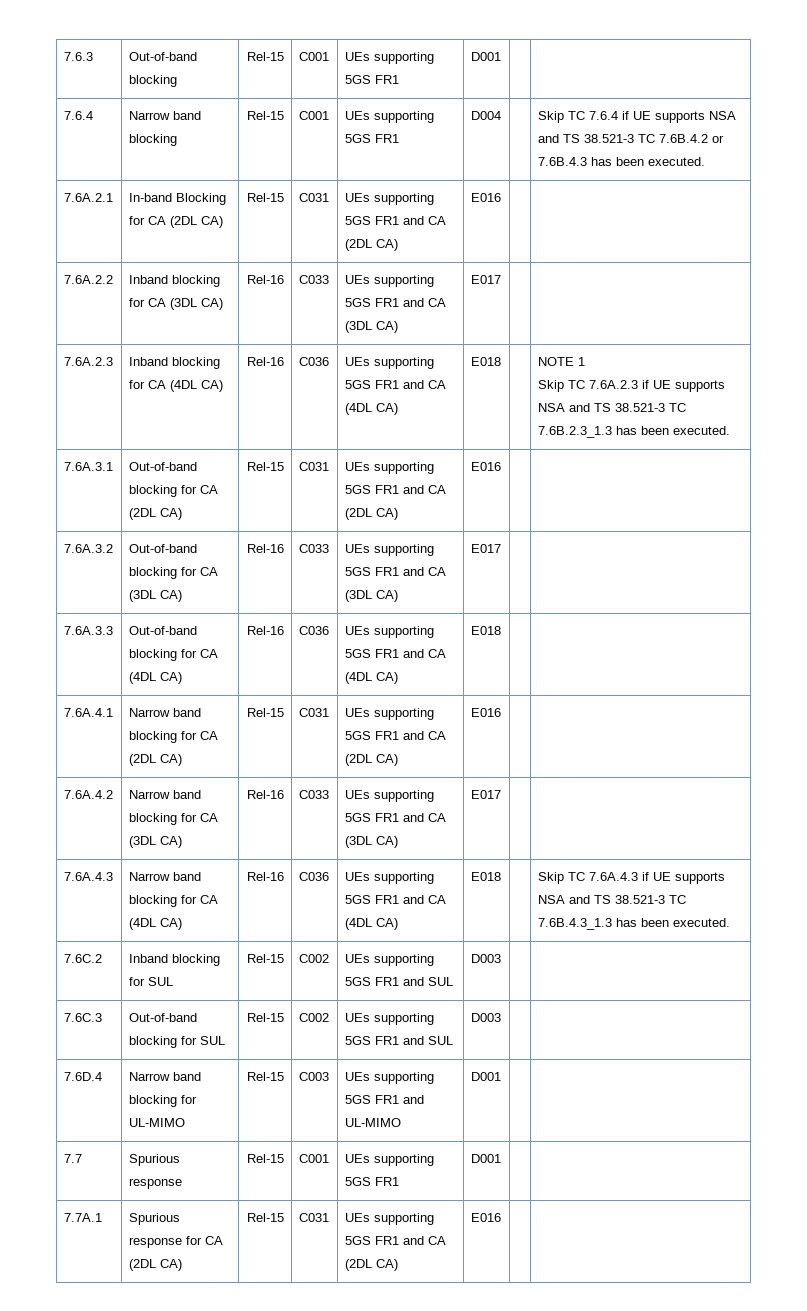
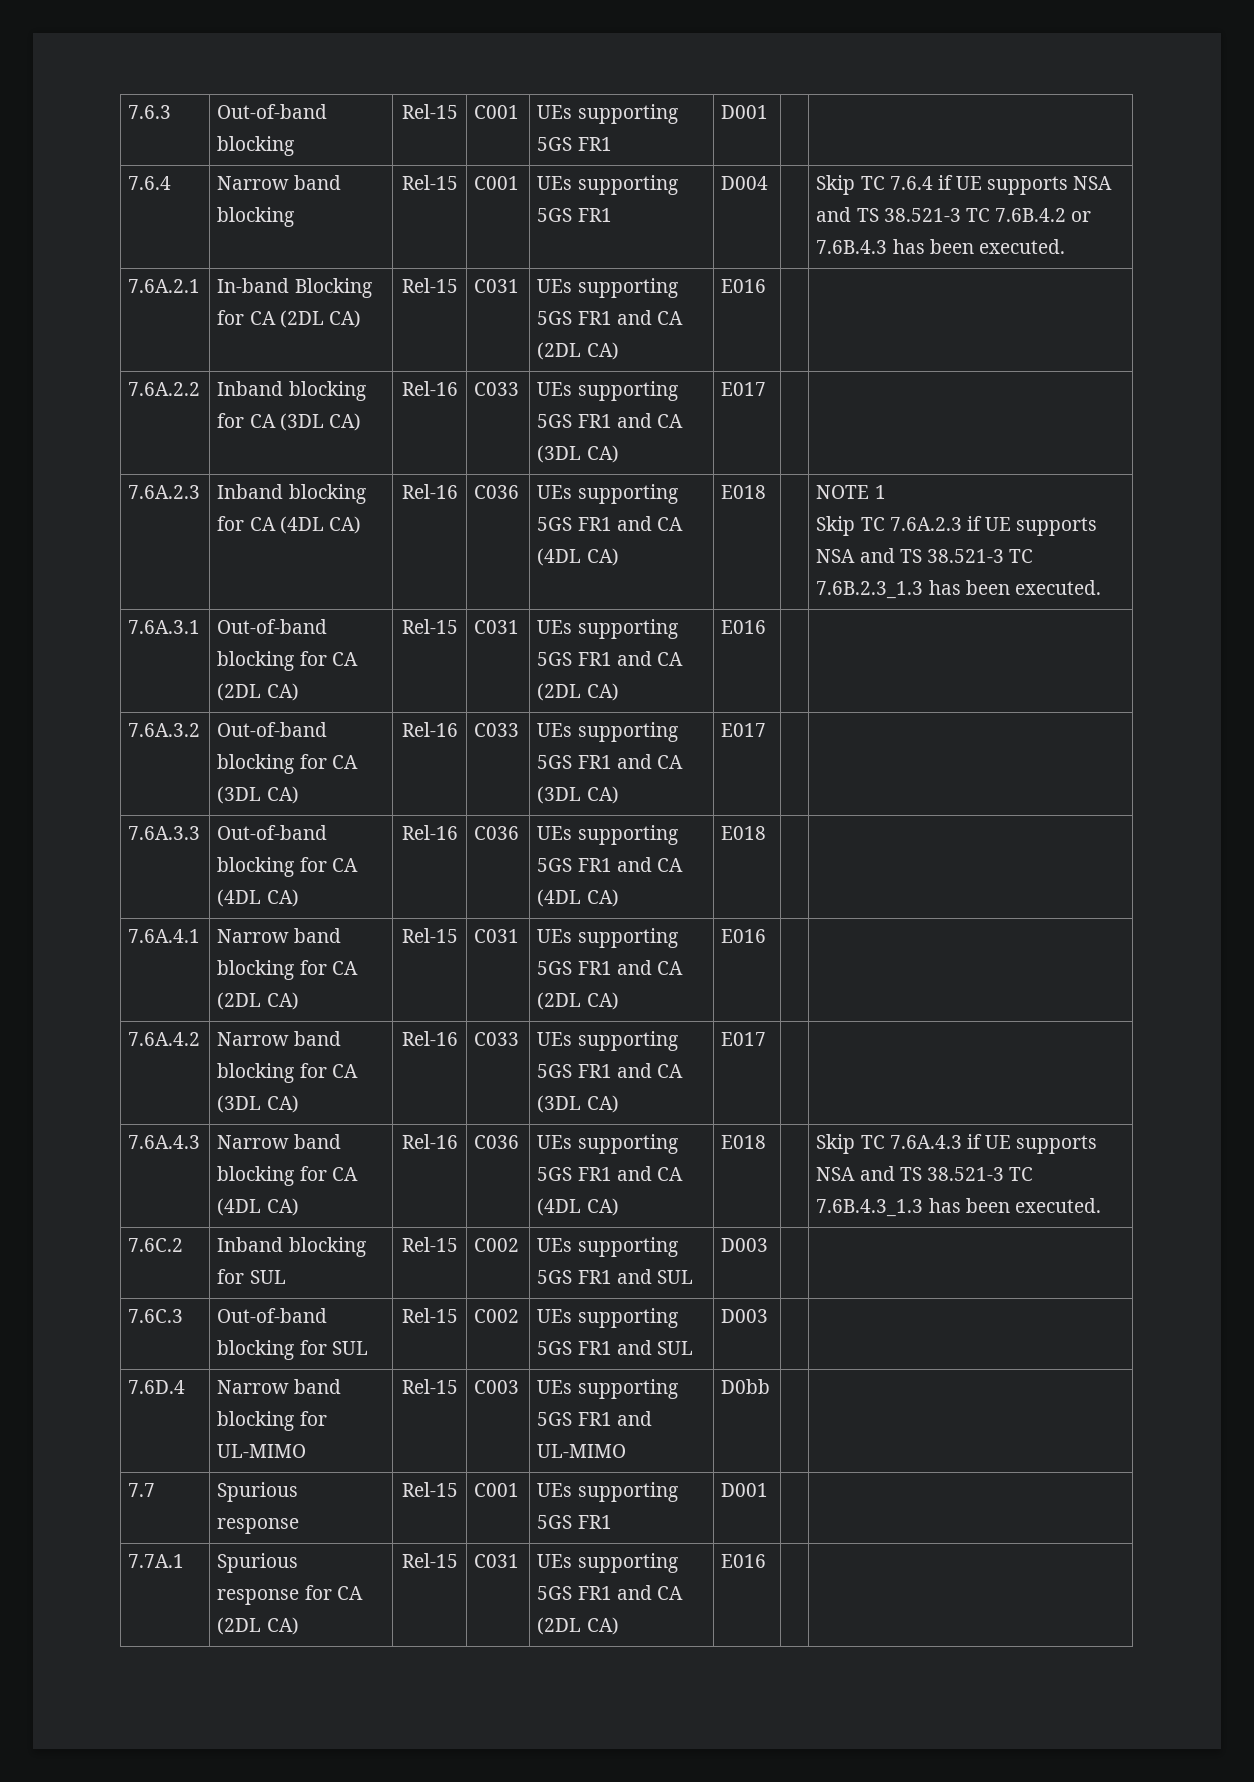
[470,1072,501,1081] D001 -> [721,1379,771,1394] D0bb

